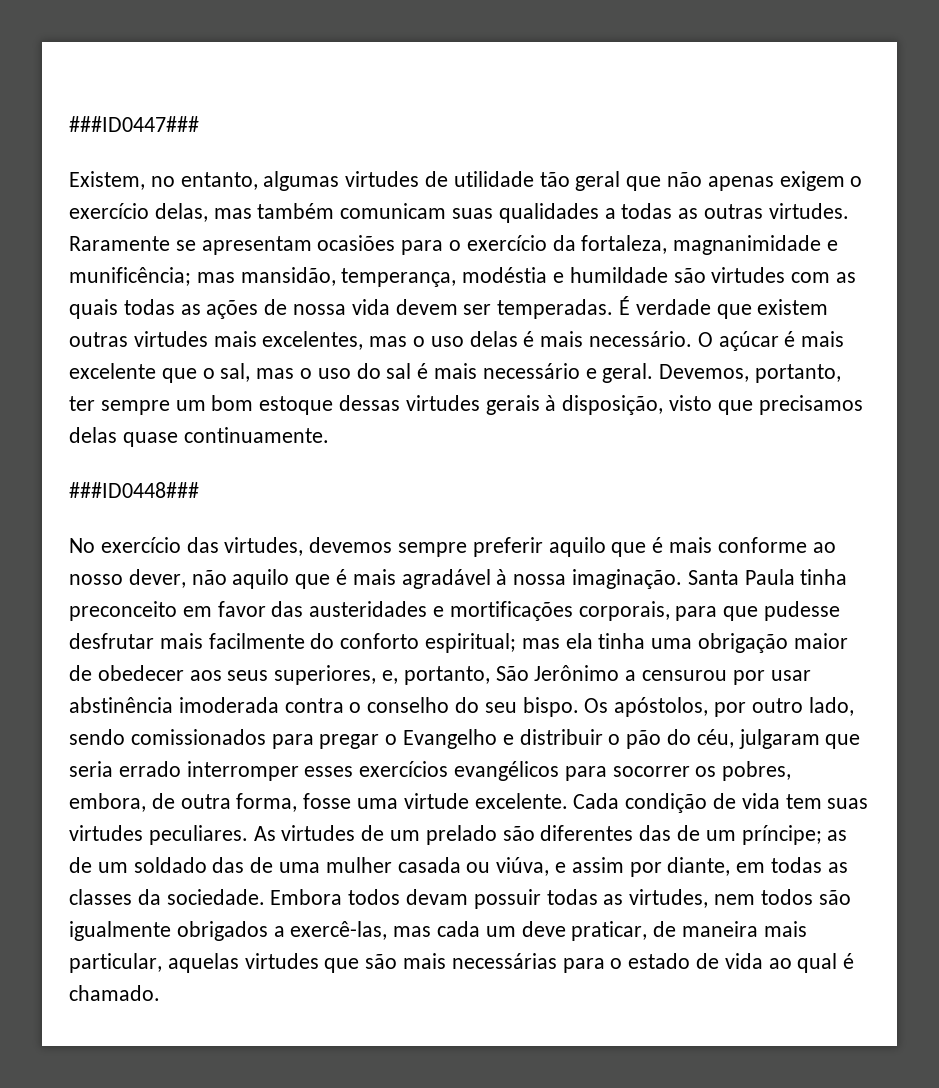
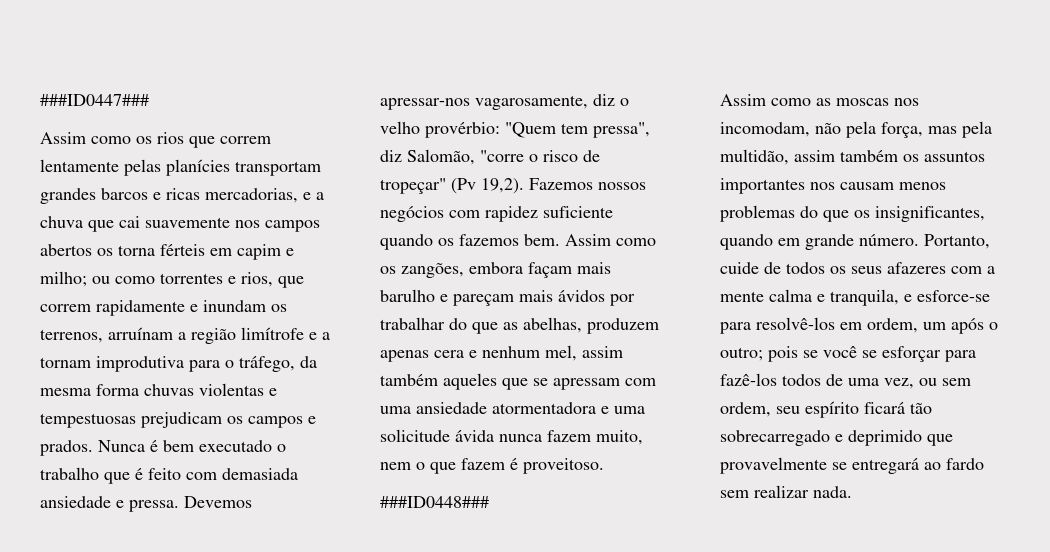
[69,171,863,191] [69,203,849,223] [69,235,839,255] [69,267,857,287] [69,296,829,319] [69,331,845,351] [69,363,842,383] [69,395,863,415] [69,427,329,447] [69,482,199,498] [69,537,836,557] [69,569,848,589] [69,601,841,621] [69,633,848,653] [69,665,811,685] [69,697,854,717] [69,729,861,749] [69,761,792,781] [69,793,869,813] [69,825,848,845] [69,857,848,877] [69,889,851,909] [69,921,807,941] [69,953,855,973] [69,985,160,1001] Existem, no entanto, algumas virtudes de utilidade tão geral que não apenas exigem o exercício delas, mas também comunicam suas qualidades a todas as outras virtudes. Raramente se apresentam ocasiões para o exercício da fortaleza, magnanimidade e munificência; mas mansidão, temperança, modéstia e humildade são virtudes com as quais todas as ações de nossa vida devem ser temperadas. É verdade que existem outras virtudes mais excelentes, mas o uso delas é mais necessário. O açúcar é mais excelente que o sal, mas o uso do sal é mais necessário e geral. Devemos, portanto, ter sempre um bom estoque dessas virtudes gerais à disposição, visto que precisamos delas quase continuamente. // ###ID0448### // No exercício das virtudes, devemos sempre preferir aquilo que é mais conforme ao nosso dever, não aquilo que é mais agradável à nossa imaginação. Santa Paula tinha preconceito em favor das austeridades e mortificações corporais, para que pudesse desfrutar mais facilmente do conforto espiritual; mas ela tinha uma obrigação maior de obedecer aos seus superiores, e, portanto, São Jerônimo a censurou por usar abstinência imoderada contra o conselho do seu bispo. Os apóstolos, por outro lado, sendo comissionados para pregar o Evangelho e distribuir o pão do céu, julgaram que seria errado interromper esses exercícios evangélicos para socorrer os pobres, embora, de outra forma, fosse uma virtude excelente. Cada condição de vida tem suas virtudes peculiares. As virtudes de um prelado são diferentes das de um príncipe; as de um soldado das de uma mulher casada ou viúva, e assim por diante, em todas as classes da sociedade. Embora todos devam possuir todas as virtudes, nem todos são igualmente obrigados a exercê-las, mas cada um deve praticar, de maneira mais particular, aquelas virtudes que são mais necessárias para o estado de vida ao qual é chamado. -> [40,132,271,148] [40,159,321,176] [40,188,324,204] [40,216,320,232] [40,244,294,260] [40,271,304,288] [40,300,287,316] [40,327,330,344] [40,356,317,372] [40,383,277,396] [40,412,316,428] [40,440,286,456] [40,467,298,484] [40,496,252,512] [380,94,629,110] [380,121,650,138] [380,149,600,165] [380,178,646,194] [380,206,613,222] [380,234,656,250] [380,262,611,278] [380,289,635,306] [380,317,659,334] [380,345,623,362] [380,373,656,390] [380,402,645,414] [380,429,643,445] [380,458,604,474] [380,496,489,508] [720,94,919,106] [720,121,992,138] [720,149,985,165] [720,178,946,194] [720,205,985,222] [720,234,990,250] [720,262,995,274] [720,289,990,306] [720,317,998,334] [720,346,976,362] [720,373,971,389] [720,401,932,418] [720,430,953,446] [720,457,984,474] [720,485,852,498] Assim como os rios que correm lentamente pelas planícies transportam grandes barcos e ricas mercadorias, e a chuva que cai suavemente nos campos abertos os torna férteis em capim e milho; ou como torrentes e rios, que correm rapidamente e inundam os terrenos, arruínam a região limítrofe e a tornam improdutiva para o tráfego, da mesma forma chuvas violentas e tempestuosas prejudicam os campos e prados. Nunca é bem executado o trabalho que é feito com demasiada ansiedade e pressa. Devemos apressar-nos vagarosamente, diz o velho provérbio: "Quem tem pressa", diz Salomão, "corre o risco de tropeçar" (Pv 19,2). Fazemos nossos negócios com rapidez suficiente quando os fazemos bem. Assim como os zangões, embora façam mais barulho e pareçam mais ávidos por trabalhar do que as abelhas, produzem apenas cera e nenhum mel, assim também aqueles que se apressam com uma ansiedade atormentadora e uma solicitude ávida nunca fazem muito, nem o que fazem é proveitoso. // ###ID0448### // Assim como as moscas nos incomodam, não pela força, mas pela multidão, assim também os assuntos importantes nos causam menos problemas do que os insignificantes, quando em grande número. Portanto, cuide de todos os seus afazeres com a mente calma e tranquila, e esforce-se para resolvê-los em ordem, um após o outro; pois se você se esforçar para fazê-los todos de uma vez, ou sem ordem, seu espírito ficará tão sobrecarregado e deprimido que provavelmente se entregará ao fardo sem realizar nada.

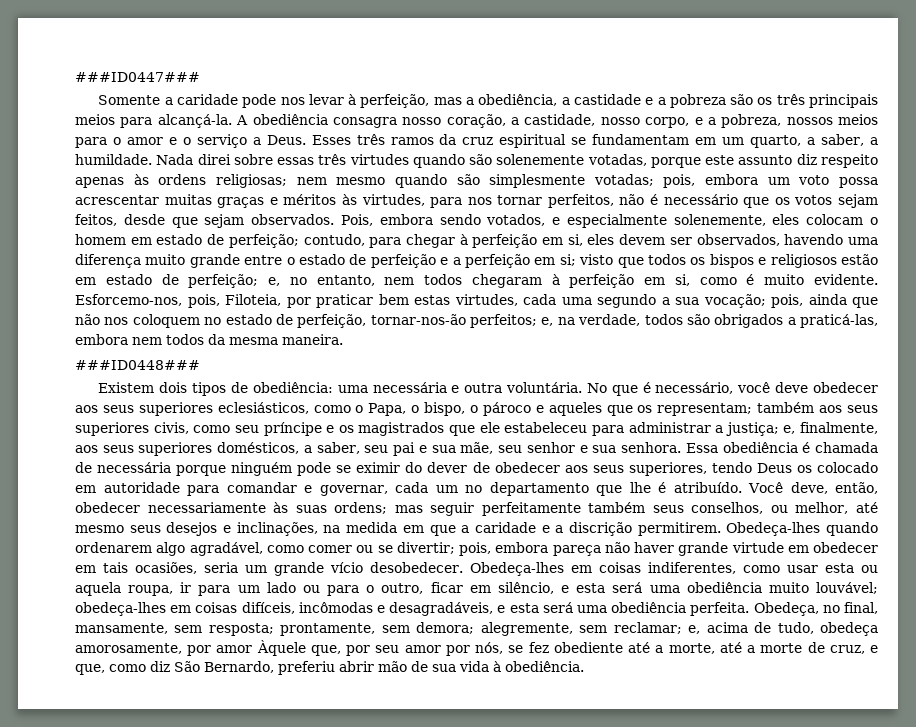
[40,132,271,148] [40,159,321,176] [40,188,324,204] [40,216,320,232] [40,244,294,260] [40,271,304,288] [40,300,287,316] [40,327,330,344] [40,356,317,372] [40,383,277,396] [40,412,316,428] [40,440,286,456] [40,467,298,484] [40,496,252,512] [380,94,629,110] [380,121,650,138] [380,149,600,165] [380,178,646,194] [380,206,613,222] [380,234,656,250] [380,262,611,278] [380,289,635,306] [380,317,659,334] [380,345,623,362] [380,373,656,390] [380,402,645,414] [380,429,643,445] [380,458,604,474] [380,496,489,508] [720,94,919,106] [720,121,992,138] [720,149,985,165] [720,178,946,194] [720,205,985,222] [720,234,990,250] [720,262,995,274] [720,289,990,306] [720,317,998,334] [720,346,976,362] [720,373,971,389] [720,401,932,418] [720,430,953,446] [720,457,984,474] [720,485,852,498] Assim como os rios que correm lentamente pelas planícies transportam grandes barcos e ricas mercadorias, e a chuva que cai suavemente nos campos abertos os torna férteis em capim e milho; ou como torrentes e rios, que correm rapidamente e inundam os terrenos, arruínam a região limítrofe e a tornam improdutiva para o tráfego, da mesma forma chuvas violentas e tempestuosas prejudicam os campos e prados. Nunca é bem executado o trabalho que é feito com demasiada ansiedade e pressa. Devemos apressar-nos vagarosamente, diz o velho provérbio: "Quem tem pressa", diz Salomão, "corre o risco de tropeçar" (Pv 19,2). Fazemos nossos negócios com rapidez suficiente quando os fazemos bem. Assim como os zangões, embora façam mais barulho e pareçam mais ávidos por trabalhar do que as abelhas, produzem apenas cera e nenhum mel, assim também aqueles que se apressam com uma ansiedade atormentadora e uma solicitude ávida nunca fazem muito, nem o que fazem é proveitoso. // ###ID0448### // Assim como as moscas nos incomodam, não pela força, mas pela multidão, assim também os assuntos importantes nos causam menos problemas do que os insignificantes, quando em grande número. Portanto, cuide de todos os seus afazeres com a mente calma e tranquila, e esforce-se para resolvê-los em ordem, um após o outro; pois se você se esforçar para fazê-los todos de uma vez, ou sem ordem, seu espírito ficará tão sobrecarregado e deprimido que provavelmente se entregará ao fardo sem realizar nada. -> [98,94,878,108] [75,114,878,128] [75,134,878,148] [75,154,878,168] [75,174,878,188] [75,194,879,208] [75,214,879,228] [75,234,879,248] [75,254,878,268] [75,274,878,288] [75,294,878,308] [75,314,878,328] [75,334,343,345] [75,360,200,370] [98,382,878,396] [75,402,879,416] [75,422,878,436] [75,442,878,456] [75,462,878,476] [75,482,878,496] [75,502,878,516] [75,522,878,536] [75,542,878,556] [75,562,878,576] [75,582,878,596] [75,602,879,616] [75,622,878,636] [75,640,878,656] [75,661,584,675] Somente a caridade pode nos levar à perfeição, mas a obediência, a castidade e a pobreza são os três principais meios para alcançá-la. A obediência consagra nosso coração, a castidade, nosso corpo, e a pobreza, nossos meios para o amor e o serviço a Deus. Esses três ramos da cruz espiritual se fundamentam em um quarto, a saber, a humildade. Nada direi sobre essas três virtudes quando são solenemente votadas, porque este assunto diz respeito apenas às ordens religiosas; nem mesmo quando são simplesmente votadas; pois, embora um voto possa acrescentar muitas graças e méritos às virtudes, para nos tornar perfeitos, não é necessário que os votos sejam feitos, desde que sejam observados. Pois, embora sendo votados, e especialmente solenemente, eles colocam o homem em estado de perfeição; contudo, para chegar à perfeição em si, eles devem ser observados, havendo uma diferença muito grande entre o estado de perfeição e a perfeição em si; visto que todos os bispos e religiosos estão em estado de perfeição; e, no entanto, nem todos chegaram à perfeição em si, como é muito evidente. Esforcemo-nos, pois, Filoteia, por praticar bem estas virtudes, cada uma segundo a sua vocação; pois, ainda que não nos coloquem no estado de perfeição, tornar-nos-ão perfeitos; e, na verdade, todos são obrigados a praticá-las, embora nem todos da mesma maneira. // ###ID0448### // Existem dois tipos de obediência: uma necessária e outra voluntária. No que é necessário, você deve obedecer aos seus superiores eclesiásticos, como o Papa, o bispo, o pároco e aqueles que os representam; também aos seus superiores civis, como seu príncipe e os magistrados que ele estabeleceu para administrar a justiça; e, finalmente, aos seus superiores domésticos, a saber, seu pai e sua mãe, seu senhor e sua senhora. Essa obediência é chamada de necessária porque ninguém pode se eximir do dever de obedecer aos seus superiores, tendo Deus os colocado em autoridade para comandar e governar, cada um no departamento que lhe é atribuído. Você deve, então, obedecer necessariamente às suas ordens; mas seguir perfeitamente também seus conselhos, ou melhor, até mesmo seus desejos e inclinações, na medida em que a caridade e a discrição permitirem. Obedeça-lhes quando ordenarem algo agradável, como comer ou se divertir; pois, embora pareça não haver grande virtude em obedecer em tais ocasiões, seria um grande vício desobedecer. Obedeça-lhes em coisas indiferentes, como usar esta ou aquela roupa, ir para um lado ou para o outro, ficar em silêncio, e esta será uma obediência muito louvável; obedeça-lhes em coisas difíceis, incômodas e desagradáveis, e esta será uma obediência perfeita. Obedeça, no final, mansamente, sem resposta; prontamente, sem demora; alegremente, sem reclamar; e, acima de tudo, obedeça amorosamente, por amor Àquele que, por seu amor por nós, se fez obediente até a morte, até a morte de cruz, e que, como diz São Bernardo, preferiu abrir mão de sua vida à obediência.

